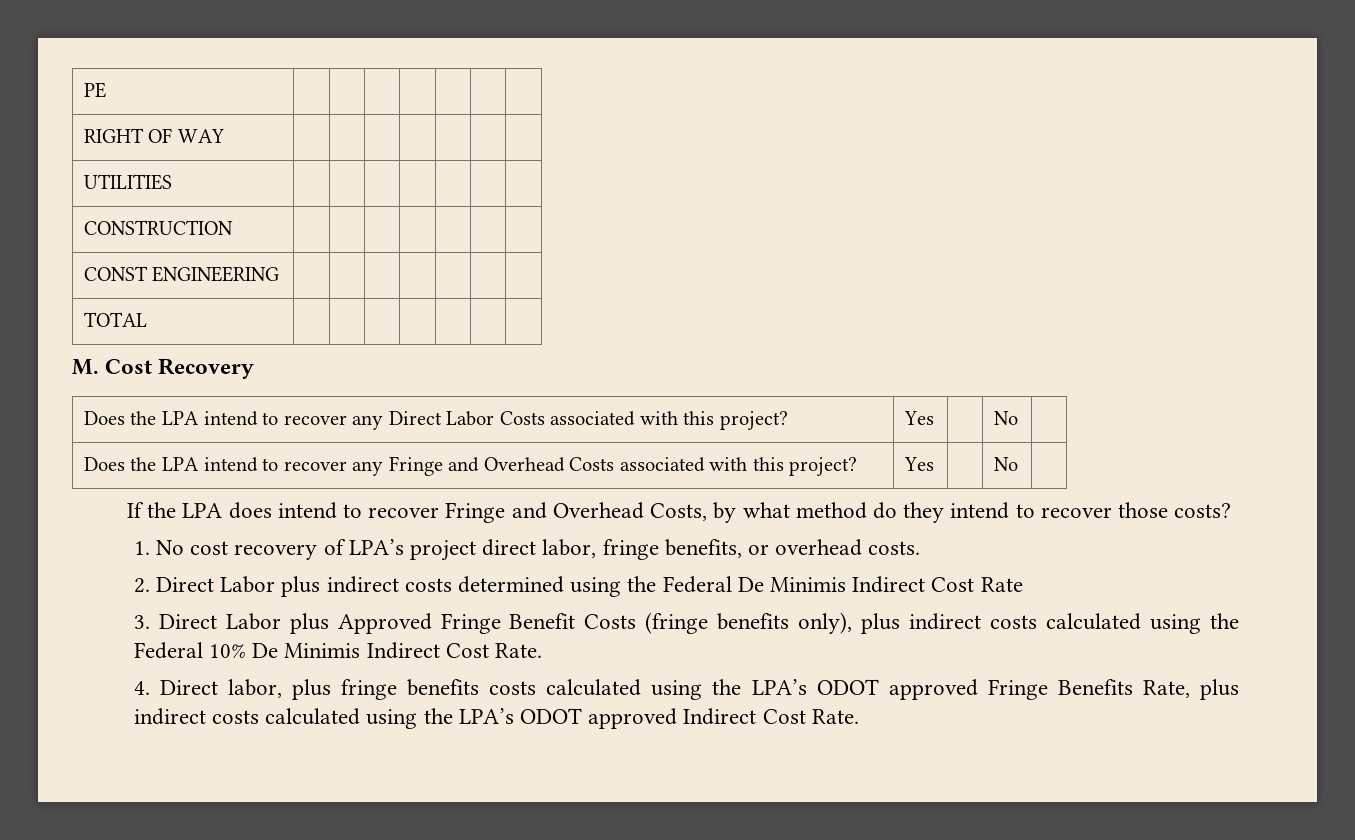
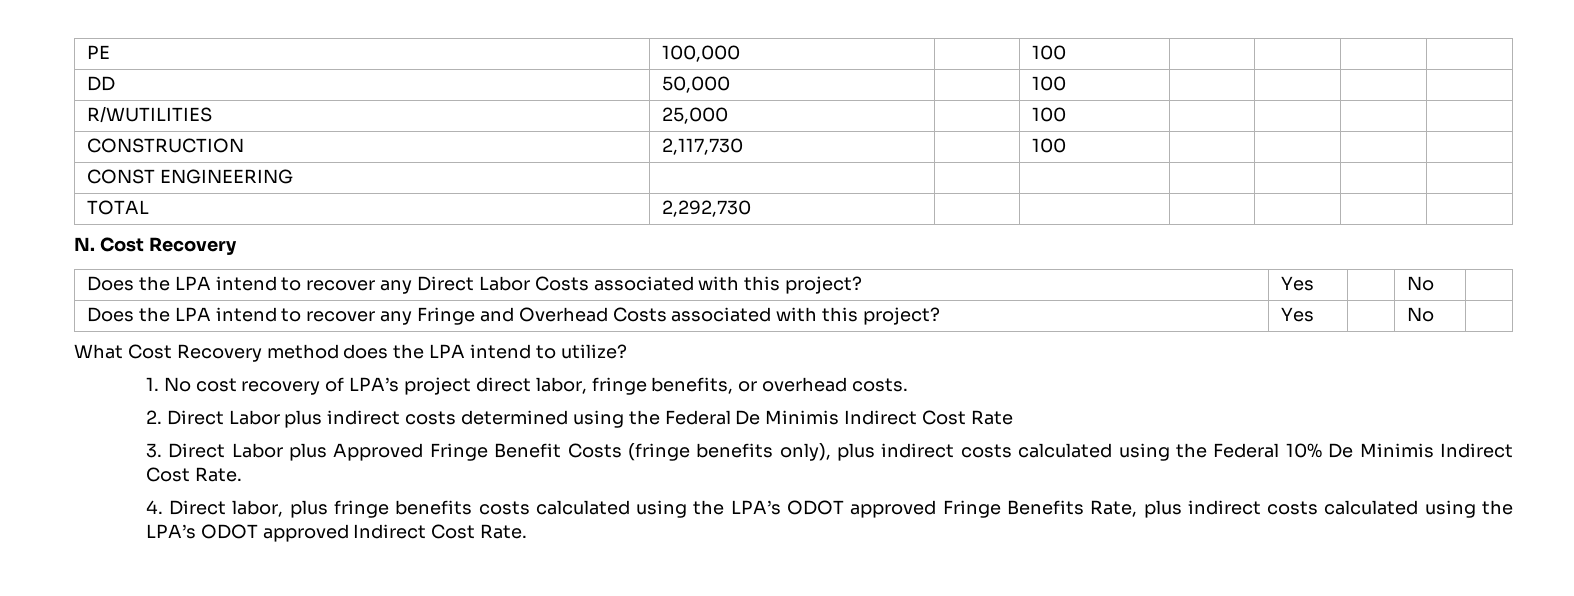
[83,128,224,143] [83,174,172,190] | | | | | | // RIGHT OF WAY | | | | | | | // UTILITIES | | | -> [661,45,740,62] [1031,45,1066,60] [86,76,115,91] [661,76,730,93] [1031,76,1066,91] [86,106,212,123] [661,107,728,124] [1031,107,1066,122] 100,000 | | 100 | | | | // DD | 50,000 | | 100 | | | | // R/WUTILITIES | 25,000 | | 100
(233, 227) | | -> [661,138,743,155] [1031,138,1066,153] 2,117,730 | | 100
[72,359,99,375] | | | | | | // M. -> [661,200,751,217] [74,237,95,251] 2,292,730 | | | | | | // N.
[126,502,1232,523] If the LPA does intend to recover Fringe and Overhead Costs, by what method do they intend to recover those costs? -> [74,344,627,362] What Cost Recovery method does the LPA intend to utilize?

